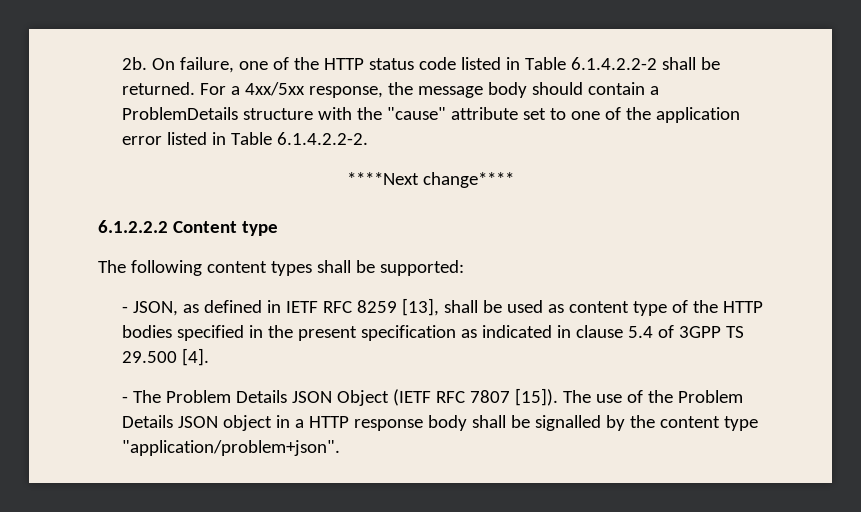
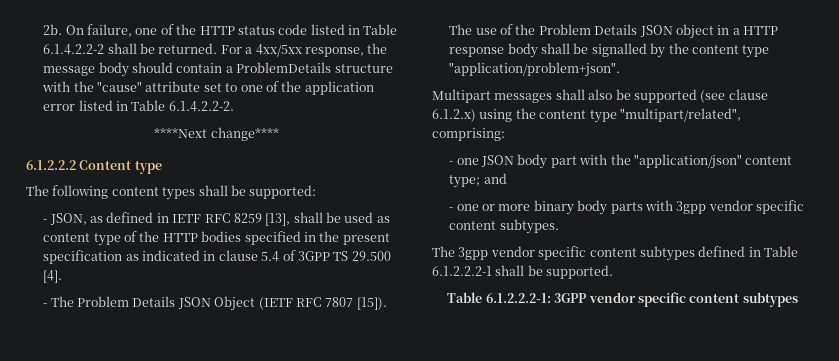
(341, 448) none -> [432,89,768,103] [432,108,741,123] [432,128,505,141] [449,154,793,169] [449,173,507,188] [449,200,805,215] [449,219,559,234] [432,246,798,261] [432,265,614,279] [447,292,798,307] // Multipart messages shall also be supported (see clause 6.1.2.x) using the content type "multipart/related", comprising: // - one JSON body part with the "application/json" content type; and // - one or more binary body parts with 3gpp vendor specific content subtypes. // The 3gpp vendor specific content subtypes defined in Table 6.1.2.2.2-1 shall be supported. // Table 6.1.2.2.2-1: 3GPP vendor specific content subtypes

